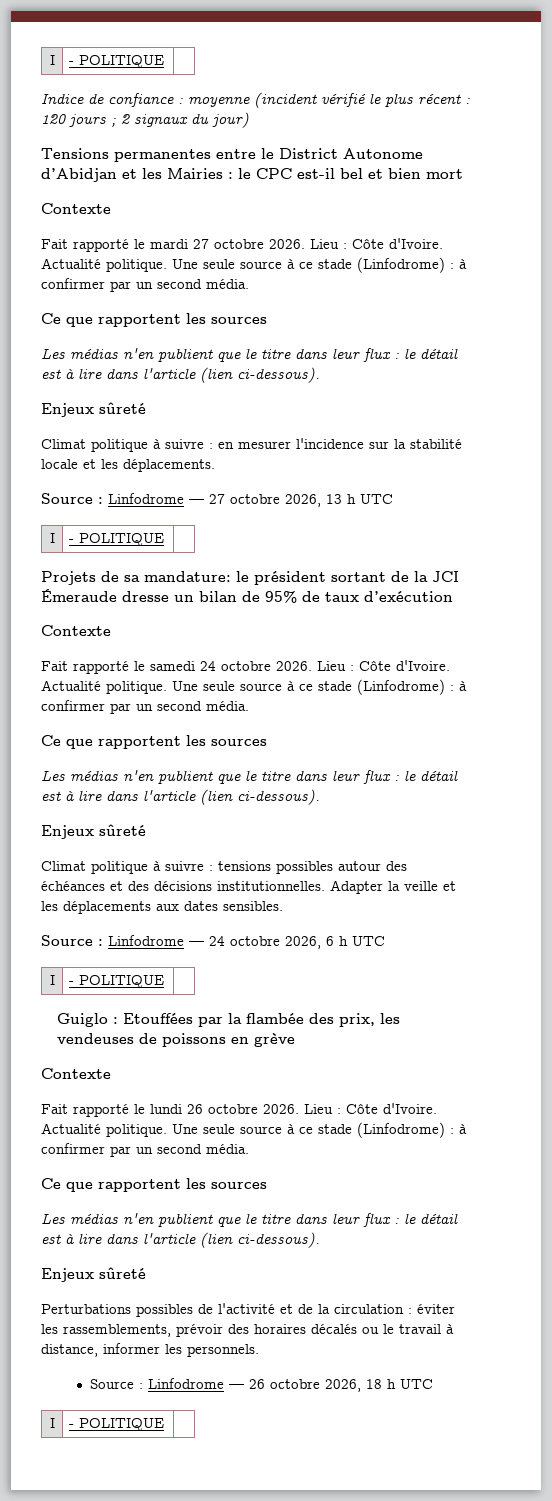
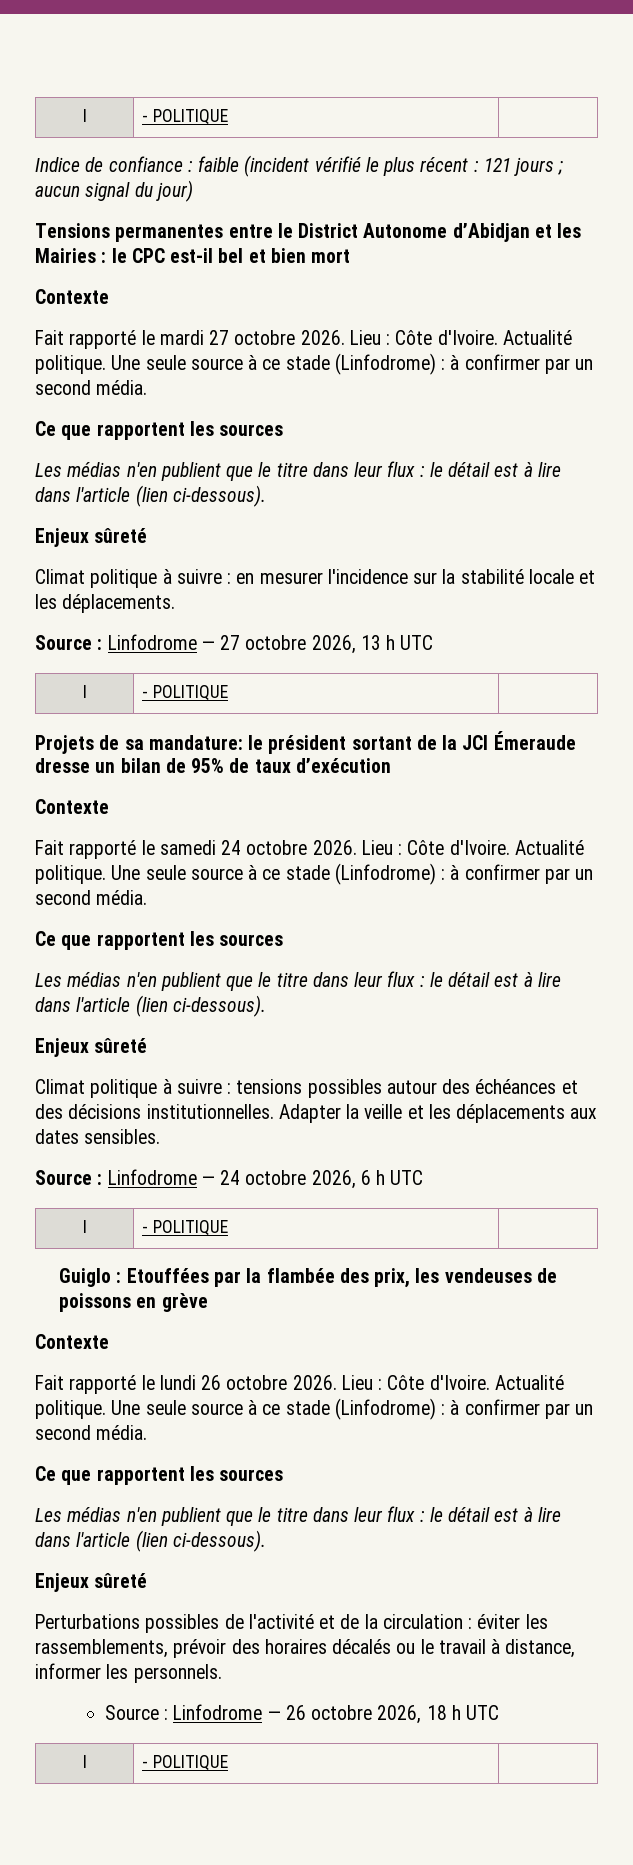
[188,97,250,107] moyenne -> [198,156,240,172] faible
[41,114,66,124] 120 -> [483,158,511,172] 121
[121,114,188,127] 2 signaux -> [35,182,131,201] aucun signal

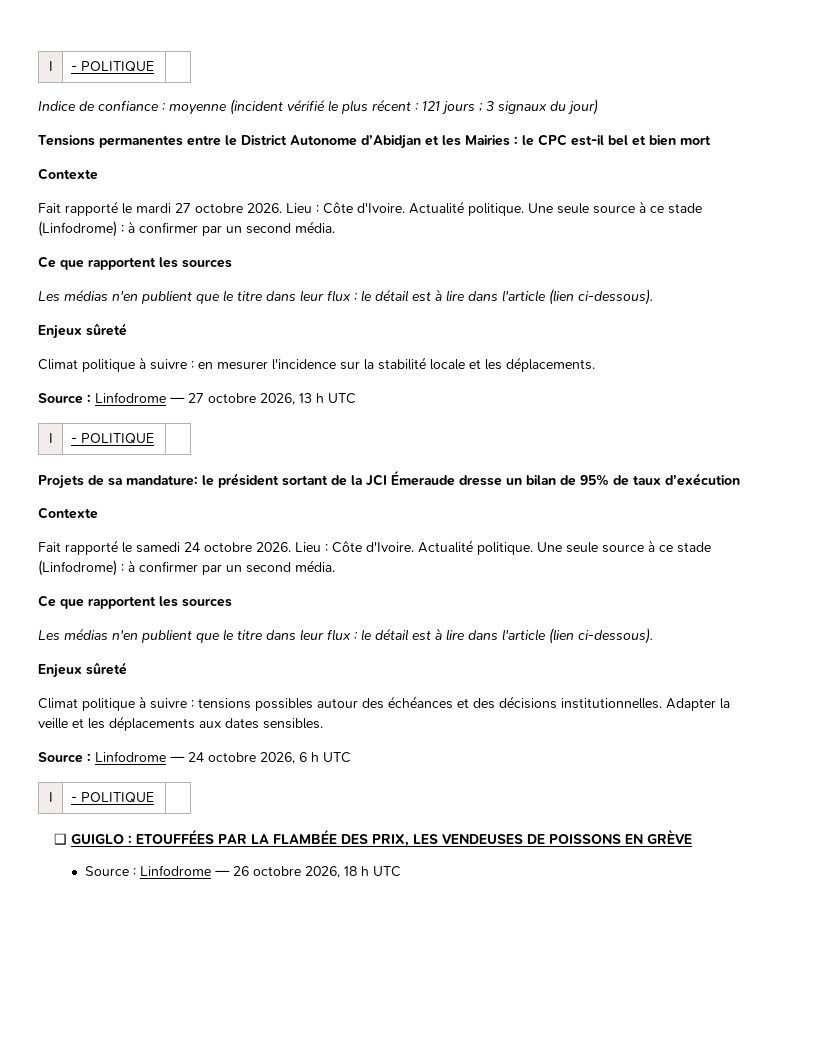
[198,156,240,172] faible -> [169,103,227,115] moyenne
[35,182,131,201] aucun signal -> [486,101,547,114] 3 signaux
[59,1268,557,1288] [59,1293,208,1312] [35,1334,109,1349] [35,1375,564,1394] [35,1398,594,1420] [35,1425,148,1440] [35,1466,284,1485] [35,1506,561,1526] [35,1530,266,1552] [35,1573,148,1592] [35,1614,548,1633] [35,1639,576,1658] [35,1663,222,1683] Guiglo : Etouffées par la flambée des prix, les vendeuses de poissons en grève // Contexte // Fait rapporté le lundi 26 octobre 2026. Lieu : Côte d'Ivoire. Actualité politique. Une seule source à ce stade (Linfodrome) : à confirmer par un second média. // Ce que rapportent les sources // Les médias n'en publient que le titre dans leur flux : le détail est à lire dans l'article (lien ci-dessous). // Enjeux sûreté // Perturbations possibles de l'activité et de la circulation : éviter les rassemblements, prévoir des horaires décalés ou le travail à distance, informer les personnels. -> [53,829,692,847] ❑ GUIGLO : ETOUFFÉES PAR LA FLAMBÉE DES PRIX, LES VENDEUSES DE POISSONS EN GRÈVE
[82,1755,87,1768] [142,1755,229,1771] // I | - POLITIQUE | -> (401, 871) none

